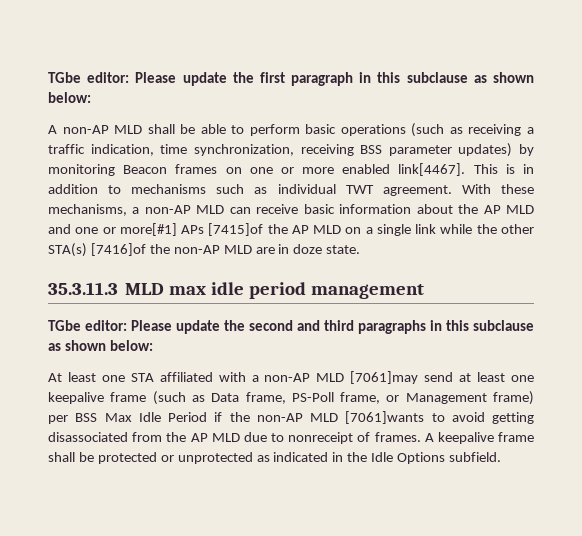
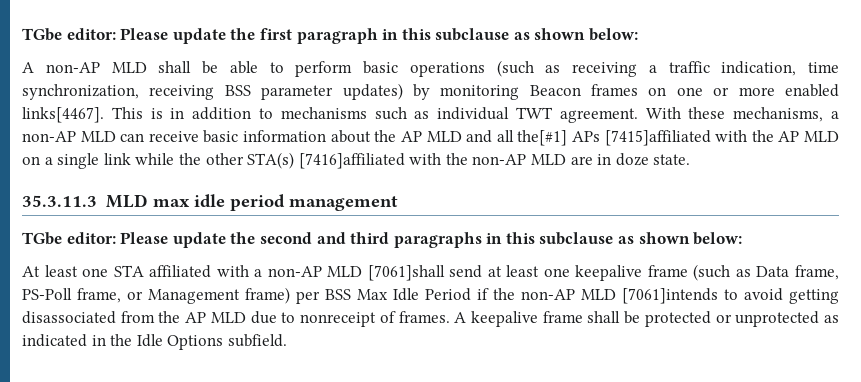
[398,163,466,176] link[4467]. -> [22,107,104,123] links[4467].
[75,223,264,236] one or more[#1] APs [7415]of -> [496,130,748,146] all the[#1] APs [7415]affiliated with
[90,243,146,256] [7416]of -> [298,153,442,169] [7416]affiliated with
[350,371,419,384] [7061]may -> [367,265,445,281] [7061]shall
[345,411,425,424] [7061]wants -> [622,288,718,304] [7061]intends

